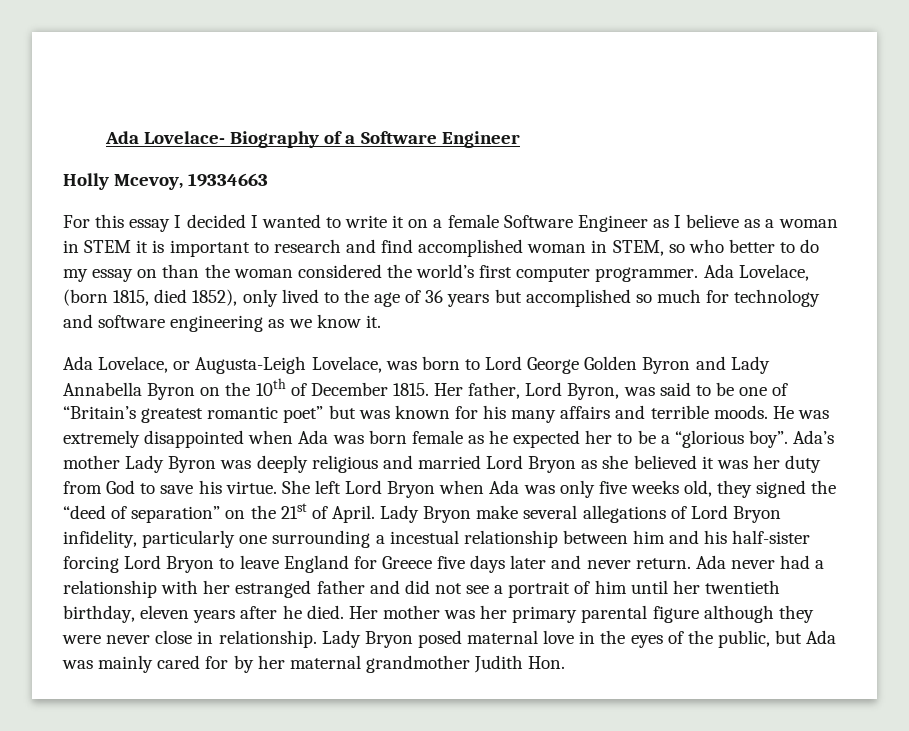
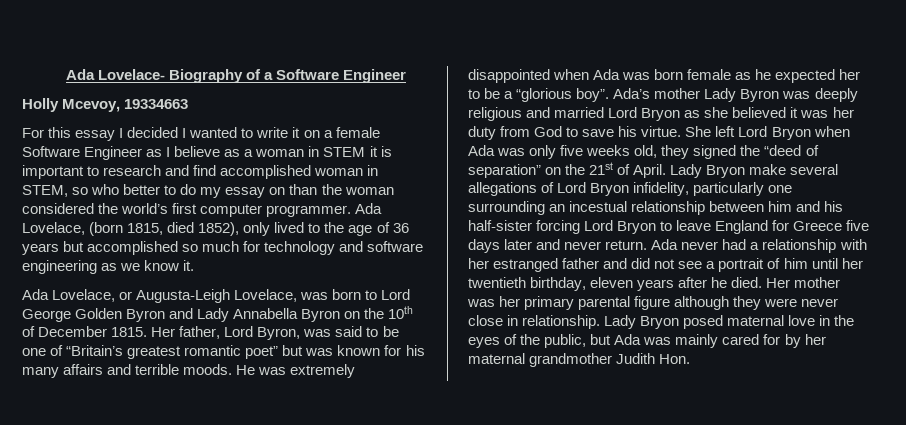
[375,535,385,544] a -> [549,204,566,212] an

